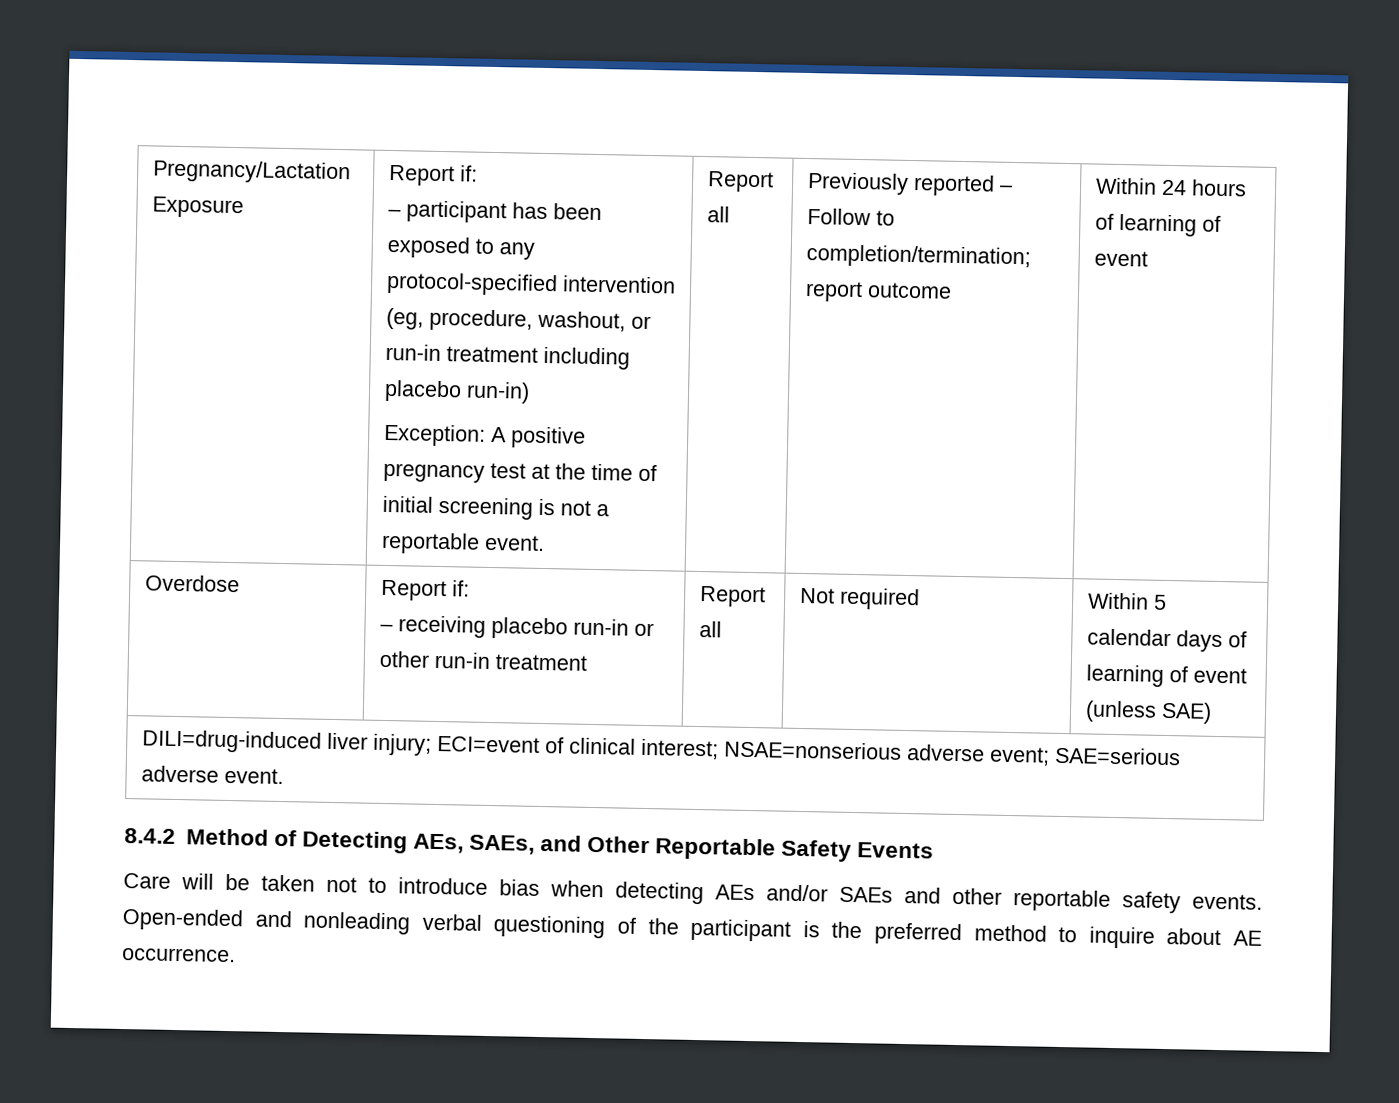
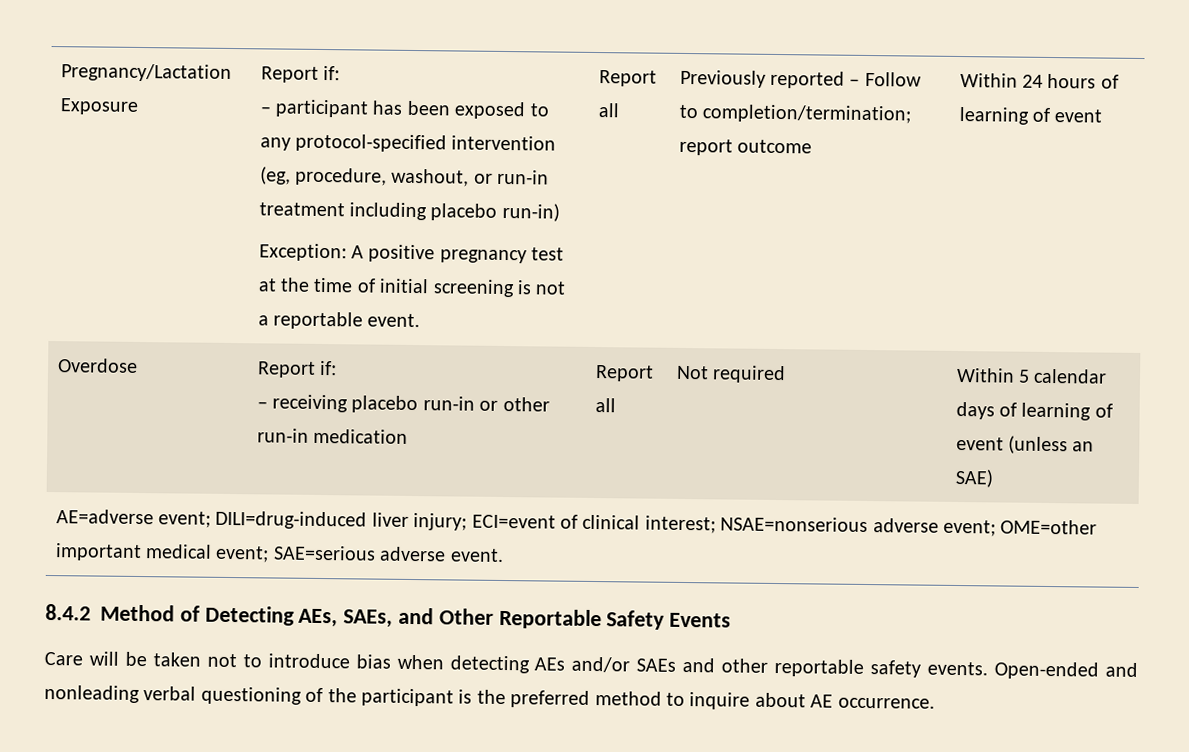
[494,654,587,671] treatment -> [313,428,409,444] medication
(1157, 711) none -> [1072,441,1095,452] an
(1212, 712) none -> [55,509,212,528] AE=adverse event;
(1050, 756) none -> [1000,519,1098,535] [54,543,270,563] OME=other important medical event;

